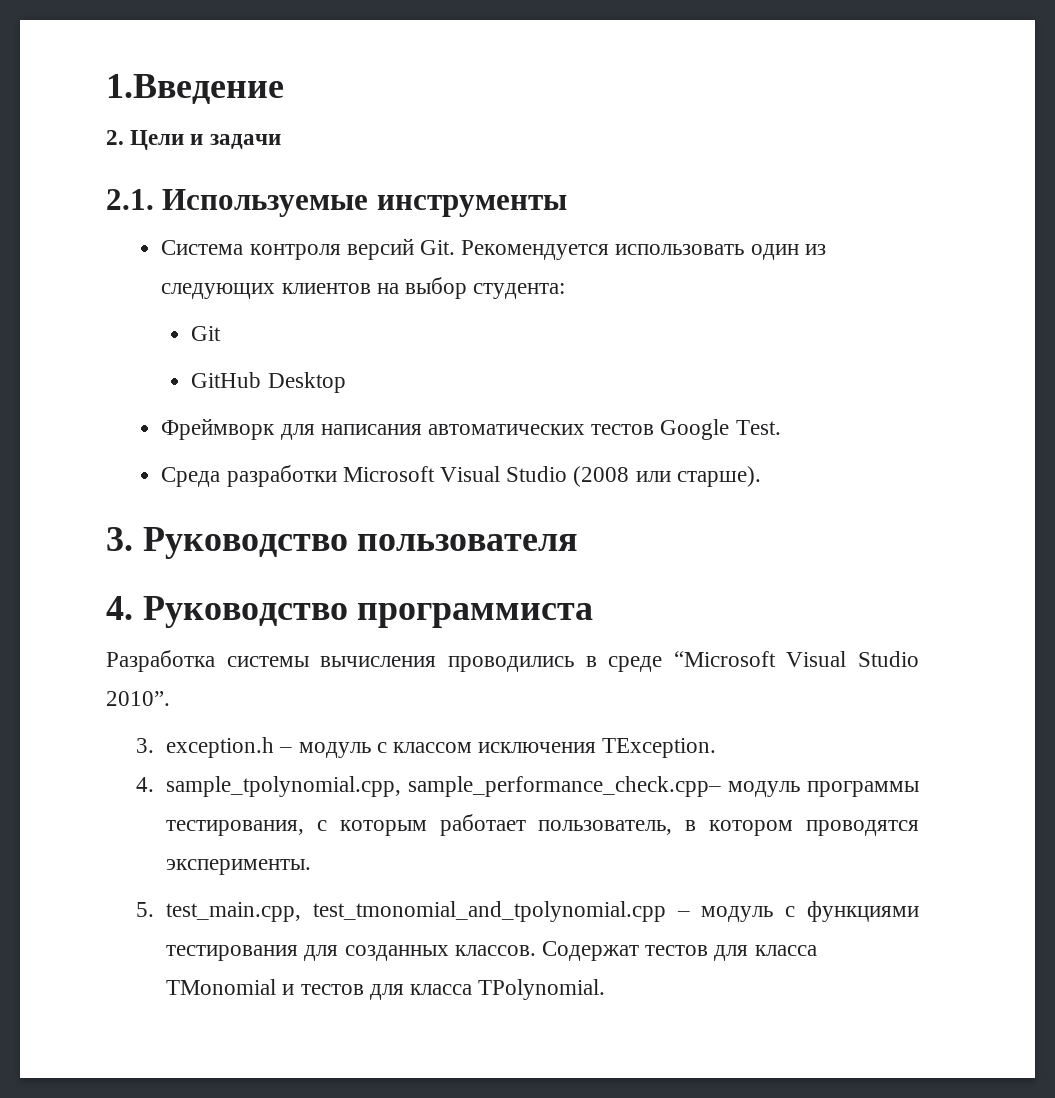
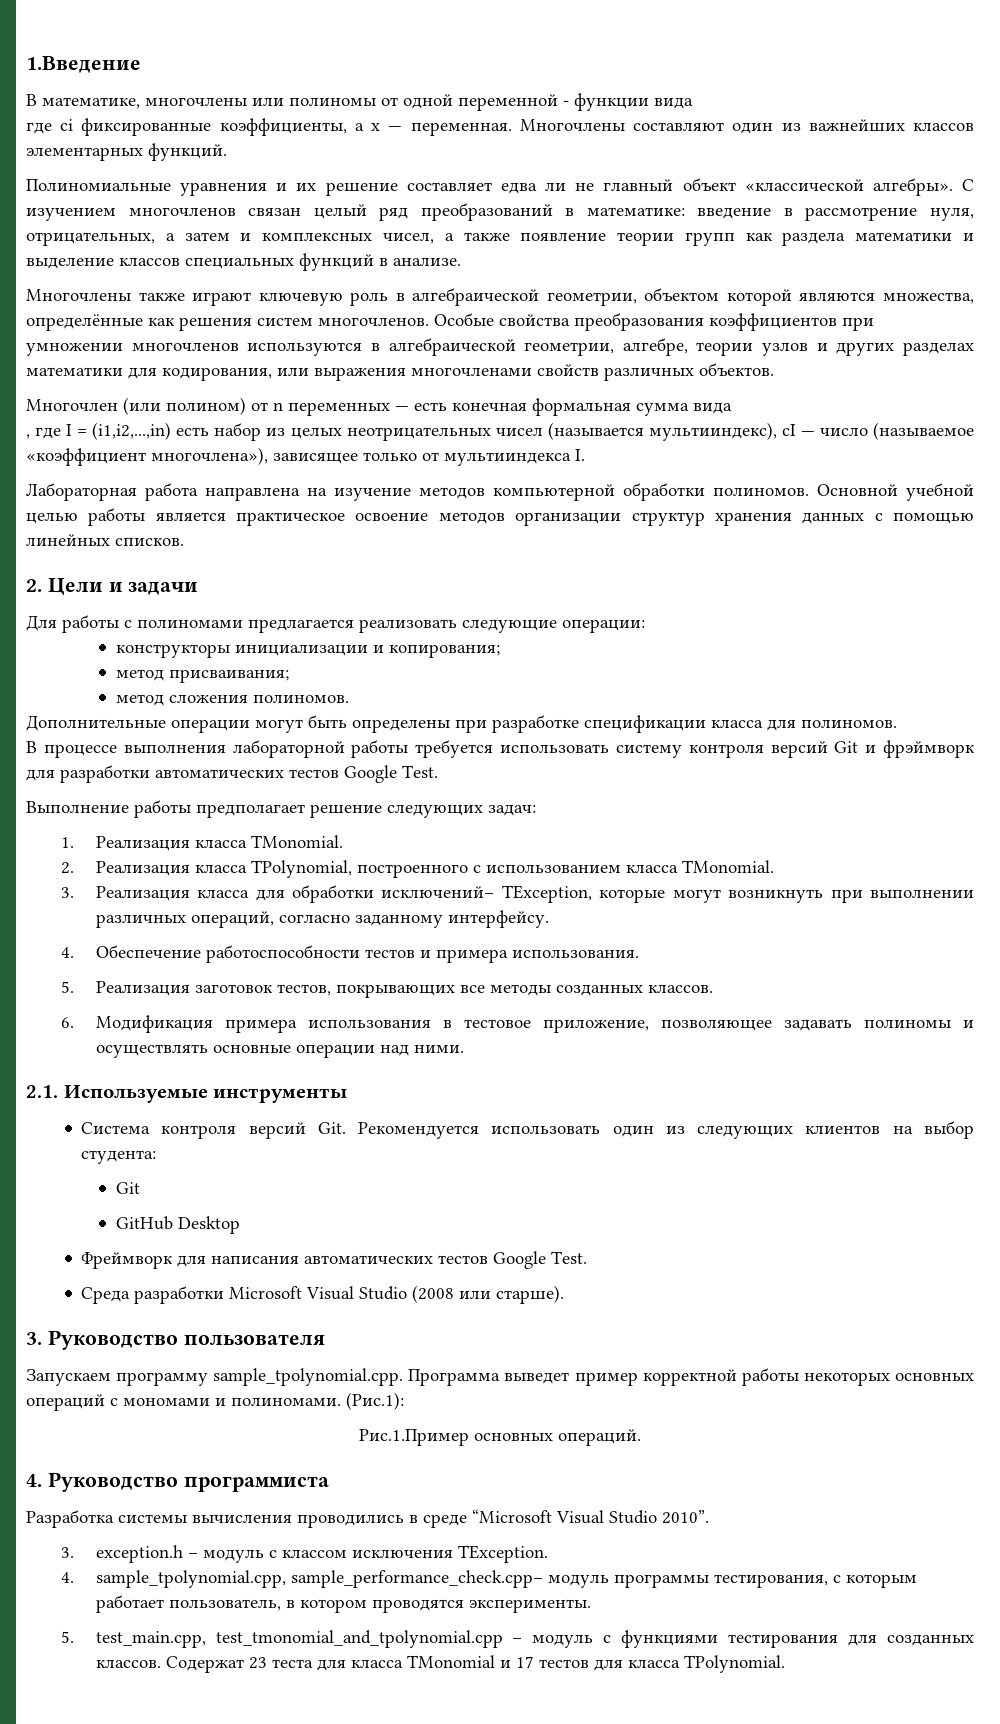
[106,130,281,150] 2. Цели и задачи -> [26,93,693,111] [26,118,975,136] [26,143,227,161] [26,178,975,196] [26,203,974,221] [26,232,975,246] [26,253,461,271] [26,288,974,306] [26,313,874,331] [26,338,974,356] [26,363,774,381] [26,397,732,416] [26,422,974,441] [26,447,585,466] [26,483,974,501] [26,508,975,526] [26,534,184,546] [26,578,199,596] [26,615,645,633] [115,644,500,658] [115,669,289,683] [115,694,349,706] [26,715,897,733] [26,740,976,758] [26,765,438,783] [26,800,536,818] [60,835,343,851] [60,860,774,878] [60,885,974,903] [95,910,549,928] [60,945,639,963] [60,981,713,998] [60,1015,974,1033] [95,1044,464,1058] В математике, многочлены или полиномы от одной переменной - функции вида // где ci фиксированные коэффициенты, а x — переменная. Многочлены составляют один из важнейших классов элементарных функций. // Полиномиальные уравнения и их решение составляет едва ли не главный объект «классической алгебры». С изучением многочленов связан целый ряд преобразований в математике: введение в рассмотрение нуля, отрицательных, а затем и комплексных чисел, а также появление теории групп как раздела математики и выделение классов специальных функций в анализе. // Многочлены также играют ключевую роль в алгебраической геометрии, объектом которой являются множества, определённые как решения систем многочленов. Особые свойства преобразования коэффициентов при умножении многочленов используются в алгебраической геометрии, алгебре, теории узлов и других разделах математики для кодирования, или выражения многочленами свойств различных объектов. // Многочлен (или полином) от n переменных — есть конечная формальная сумма вида // , где I = (i1,i2,...,in) есть набор из целых неотрицательных чисел (называется мультииндекс), cI — число (называемое «коэффициент многочлена»), зависящее только от мультииндекса I. // Лабораторная работа направлена на изучение методов компьютерной обработки полиномов. Основной учебной целью работы является практическое освоение методов организации структур хранения данных с помощью линейных списков. // 2. Цели и задачи // Для работы с полиномами предлагается реализовать следующие операции: // конструкторы инициализации и копирования; // метод присваивания; // метод сложения полиномов. // Дополнительные операции могут быть определены при разработке спецификации класса для полиномов. // В процессе выполнения лабораторной работы требуется использовать систему контроля версий Git и фрэймворк для разработки автоматических тестов Google Test. // Выполнение работы предполагает решение следующих задач: // 1. Реализация класса TMonomial. // 2. Реализация класса TPolynomial, построенного с использованием класса TMonomial. // 3. Реализация класса для обработки исключений– TException, которые могут возникнуть при выполнении различных операций, согласно заданному интерфейсу. // 4. Обеспечение работоспособности тестов и примера использования. // 5. Реализация заготовок тестов, покрывающих все методы созданных классов. // 6. Модификация примера использования в тестовое приложение, позволяющее задавать полиномы и осуществлять основные операции над ними.
(578, 542) none -> [26,1368,974,1386] [26,1392,404,1411] [359,1429,641,1446] // Запускаем программу sample_tpolynomial.cpp. Программа выведет пример корректной работы некоторых основных операций с мономами и полиномами. (Рис.1): // Рис.1.Пример основных операций.
[645,945,709,956] тестов -> [248,1657,313,1669] 23 теста
(295, 989) none -> [515,1656,534,1668] 17

